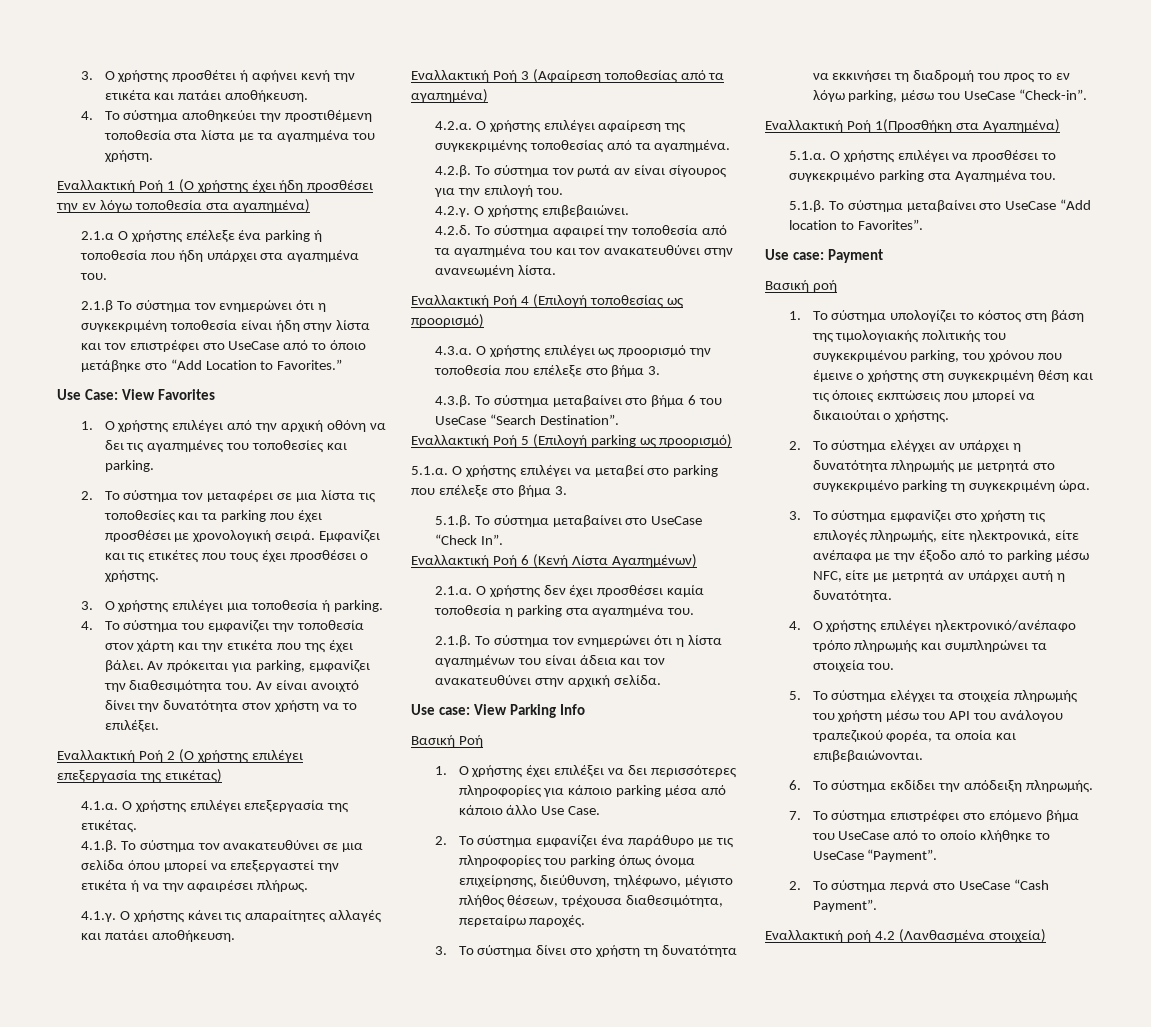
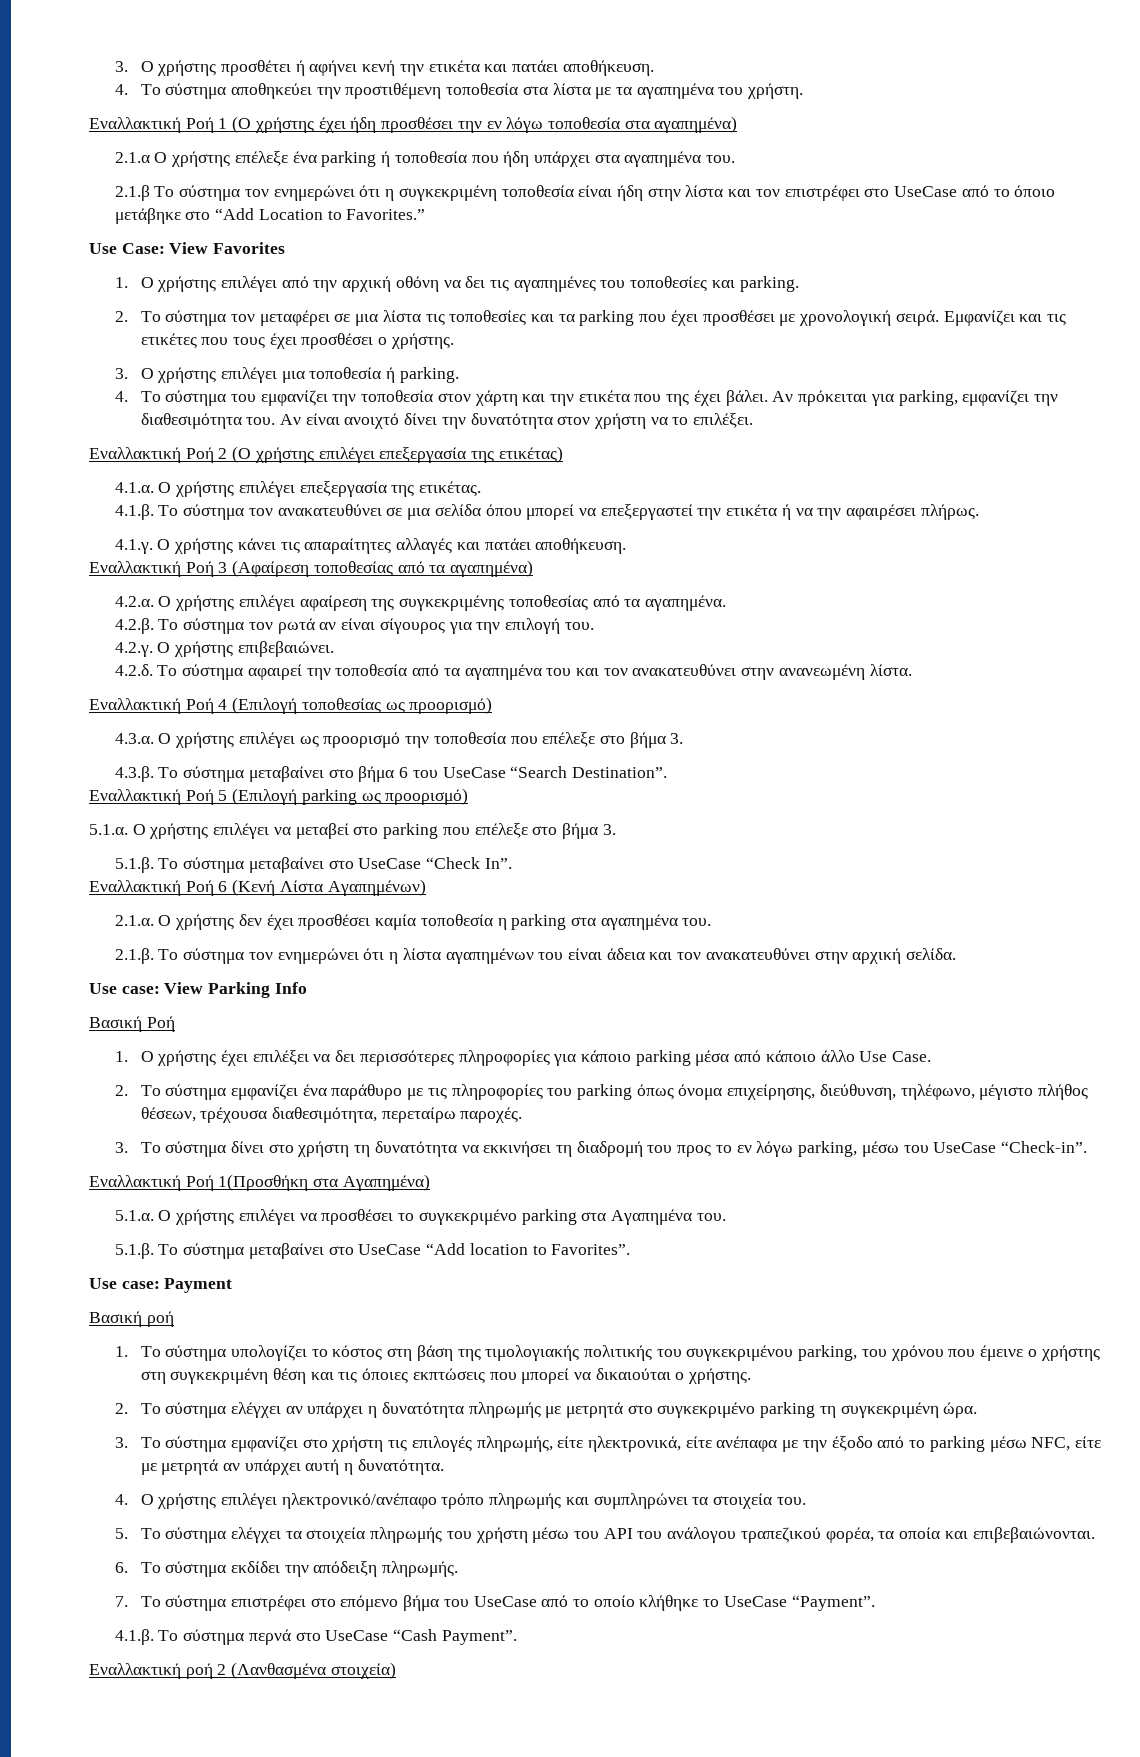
[788,881,801,890] 2. -> [114,1629,154,1645] 4.1.β.
[874,931,895,940] 4.2 -> [217,1664,227,1675] 2

